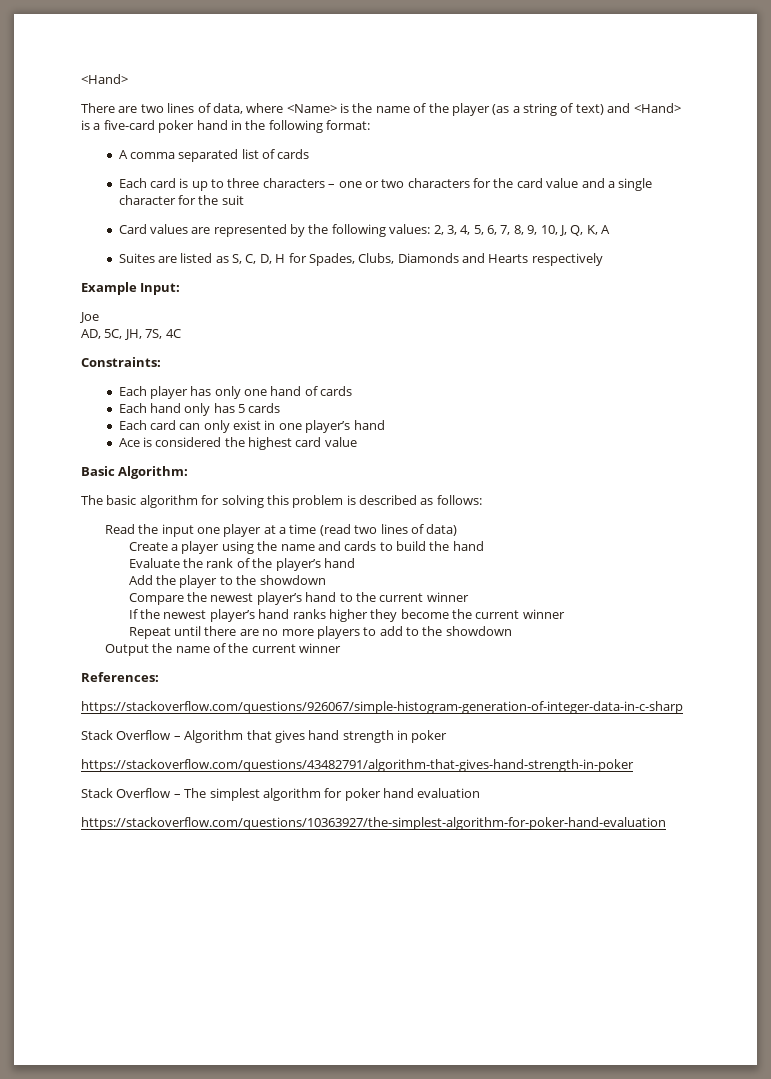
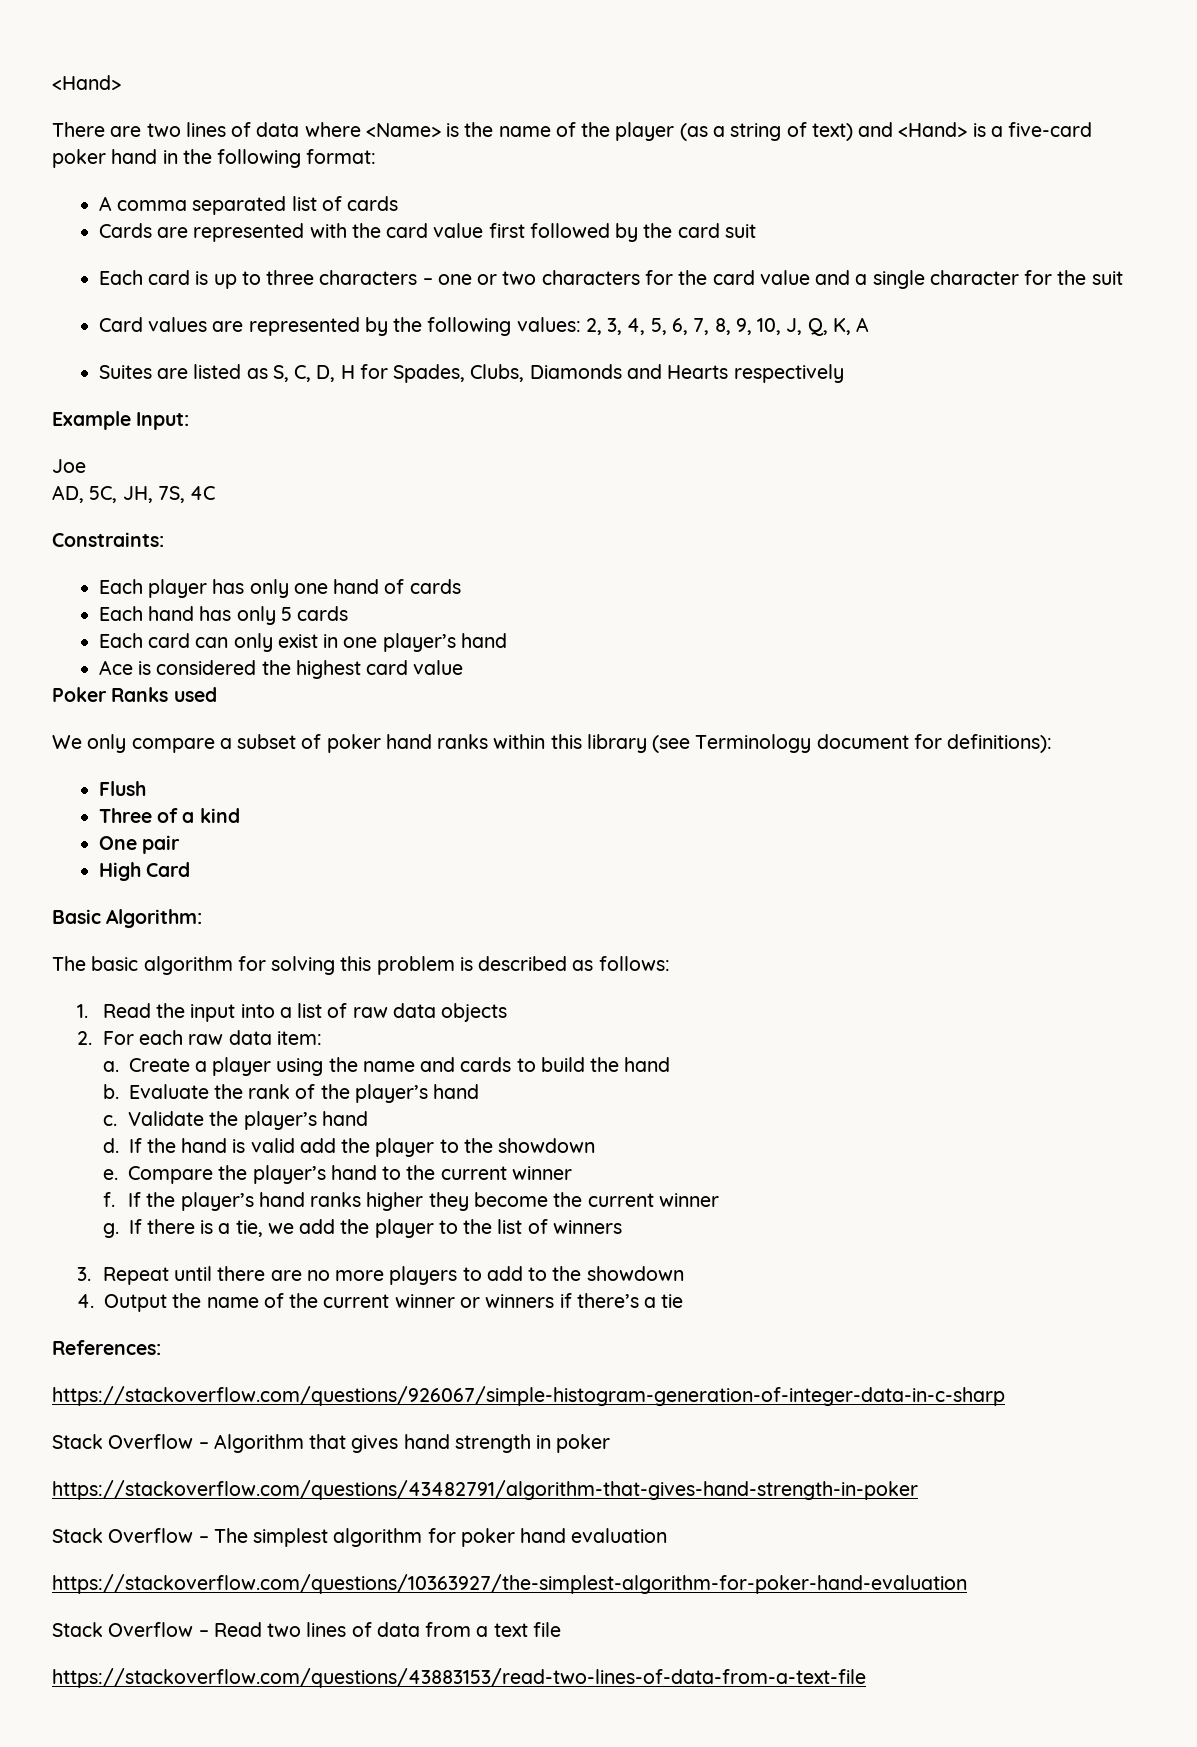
[212,103,243,114] data, -> [256,122,300,137] data
(310, 154) none -> [98,223,757,242] // Cards are represented with the card value first followed by the card suit
[184,403,235,416] only has -> [199,606,276,625] has only
(357, 442) none -> [52,687,217,702] [52,734,1053,753] [98,781,146,796] [98,808,240,823] [98,835,181,854] [98,862,191,881] // Poker Ranks used // We only compare a subset of poker hand ranks within this library (see Terminology document for definitions): // Flush // Three of a kind // One pair // High Card
(482, 500) none -> [77,1004,89,1018] 1.
[196,524,458,537] one player at a time (read two lines of data) // -> [240,1003,508,1022] [77,1030,322,1045] [102,1061,119,1072] into a list of raw data objects // 2. For each raw data item: // a.
(484, 546) none -> [102,1084,119,1099] b.
[128,575,153,585] Add -> [102,1111,368,1130] [102,1138,336,1153] c. Validate the player’s hand // d. If the hand is valid add
(326, 580) none -> [102,1169,118,1180] e.
[210,593,254,602] newest -> (248, 1172) none
[128,609,207,619] If the newest -> [102,1192,176,1207] f. If the
(565, 614) none -> [102,1219,622,1238] [77,1267,92,1281] g. If there is a tie, we add the player to the list of winners // 3.
(512, 631) none -> [77,1294,95,1308] 4.
(342, 648) none -> [459,1293,684,1308] or winners if there’s a tie
(666, 823) none -> [52,1622,561,1637] [52,1668,866,1688] // Stack Overflow – Read two lines of data from a text file // https://stackoverflow.com/questions/43883153/read-two-lines-of-data-from-a-text-file

